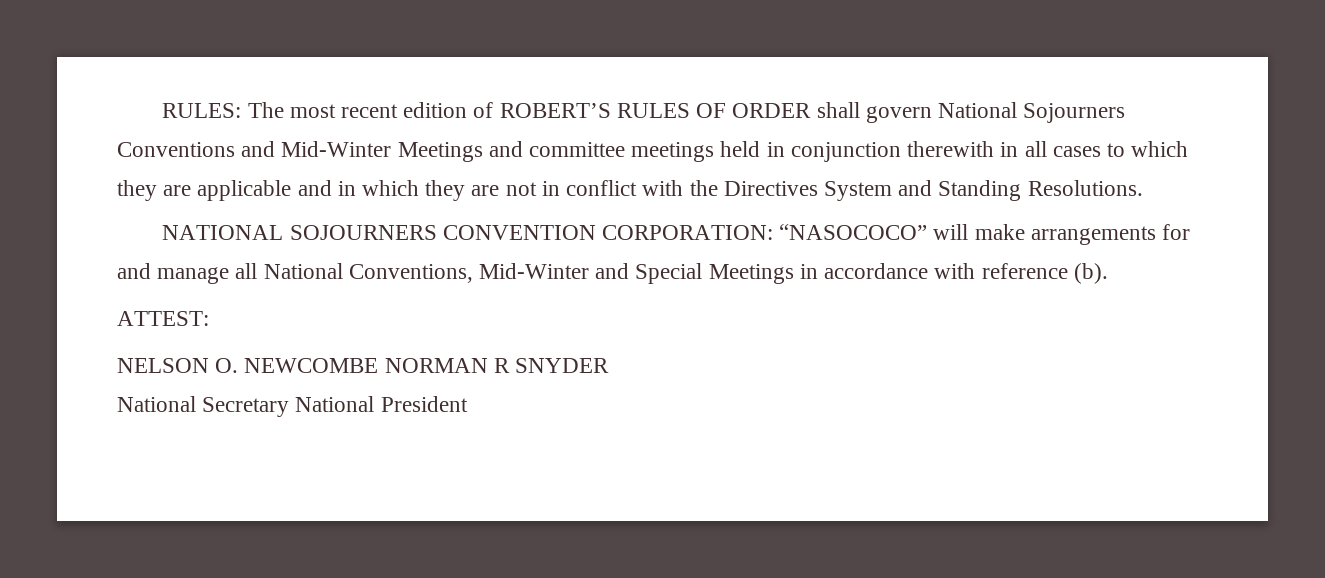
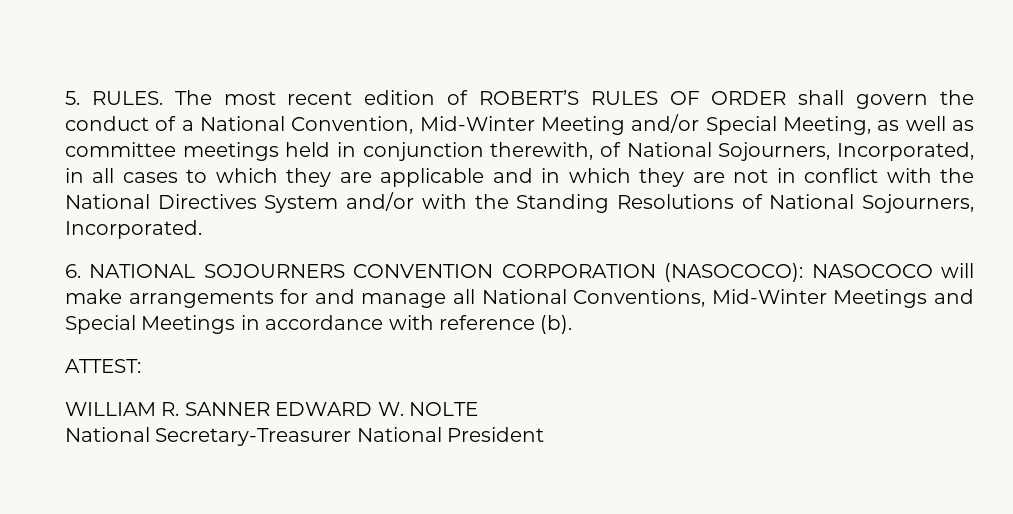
[162,103,242,118] RULES: -> [65,91,163,105] 5. RULES.
[937,102,1126,123] [117,141,523,162] National Sojourners Conventions and Mid-Winter Meetings and -> [939,90,974,105] [65,114,975,135] the conduct of a National Convention, Mid-Winter Meeting and/or Special Meeting, as well as
[907,141,995,157] therewith -> [490,142,974,161] therewith, of National Sojourners, Incorporated,
(718, 188) none -> [65,194,150,209] National
[898,180,1143,201] [162,224,928,240] and Standing Resolutions. // NATIONAL SOJOURNERS CONVENTION CORPORATION: “NASOCOCO” -> [346,192,975,213] [65,220,202,239] [65,263,933,282] and/or with the Standing Resolutions of National Sojourners, Incorporated. // 6. NATIONAL SOJOURNERS CONVENTION CORPORATION (NASOCOCO): NASOCOCO
(590, 271) none -> [833,289,928,308] Meetings
[117,358,610,373] [117,396,290,417] NELSON O. NEWCOMBE NORMAN R SNYDER // National Secretary -> [65,402,478,416] [65,427,352,446] WILLIAM R. SANNER EDWARD W. NOLTE // National Secretary-Treasurer

